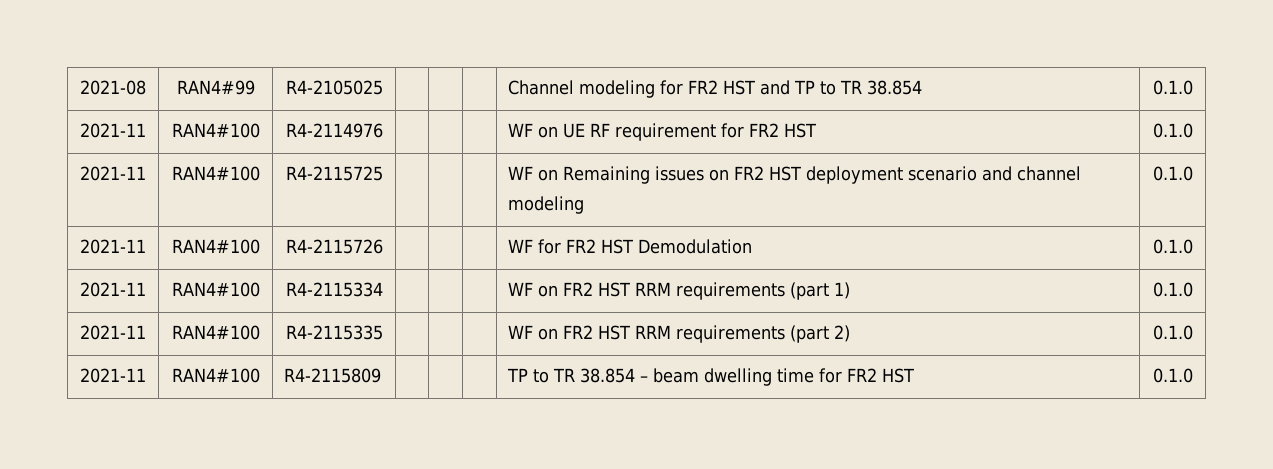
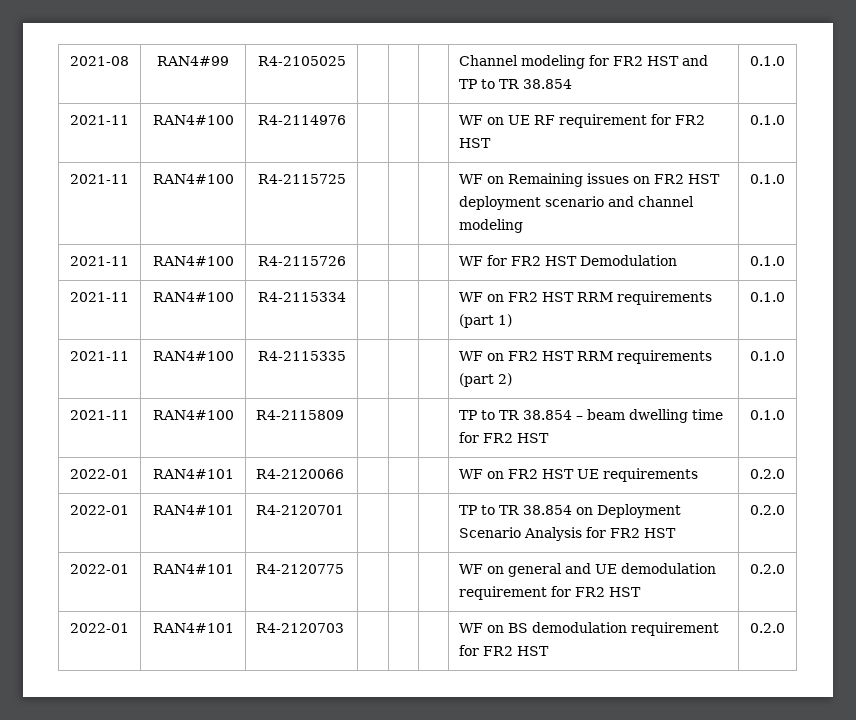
(1193, 375) none -> [70,469,129,479] [152,469,234,479] [256,469,345,479] [459,468,699,482] [750,469,785,479] [70,505,129,515] [152,505,234,515] [256,505,345,515] [459,504,682,518] [459,527,677,541] [750,505,785,515] [70,564,129,574] [152,564,234,574] [256,564,345,574] [459,563,717,577] [459,586,642,600] [750,564,785,574] [70,623,129,633] [152,623,234,633] [256,623,345,633] [459,622,720,636] [459,645,550,656] [750,623,785,633] // 2022-01 | RAN4#101 | R4-2120066 | | | | WF on FR2 HST UE requirements | 0.2.0 // 2022-01 | RAN4#101 | R4-2120701 | | | | TP to TR 38.854 on Deployment Scenario Analysis for FR2 HST | 0.2.0 // 2022-01 | RAN4#101 | R4-2120775 | | | | WF on general and UE demodulation requirement for FR2 HST | 0.2.0 // 2022-01 | RAN4#101 | R4-2120703 | | | | WF on BS demodulation requirement for FR2 HST | 0.2.0

